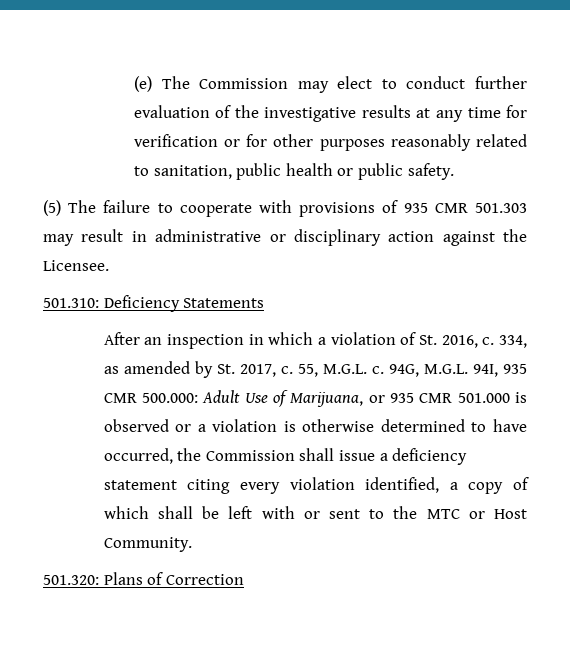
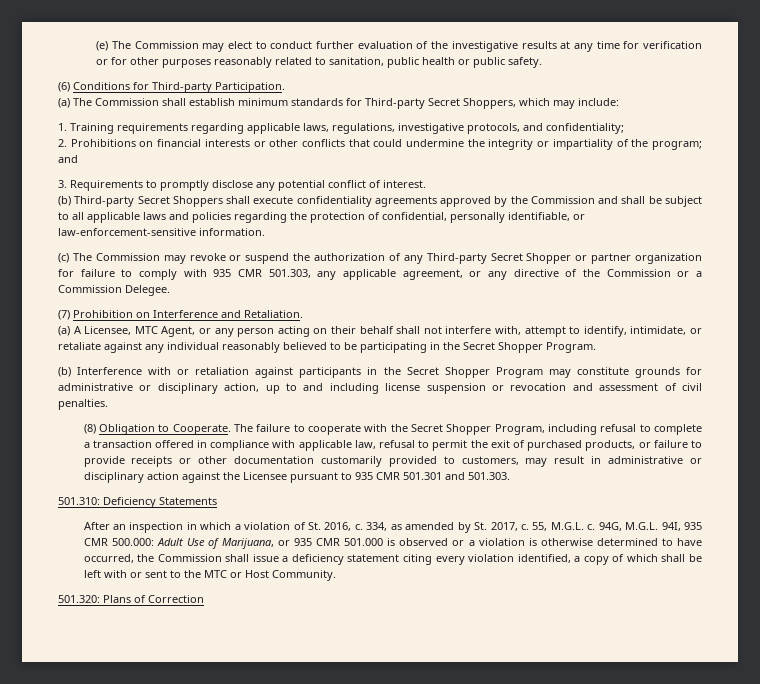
[43,200,61,216] (5) -> [58,82,285,93] [58,98,619,109] [58,123,624,134] [58,139,702,150] [58,155,78,163] [58,180,426,191] [58,196,702,207] [58,212,585,223] [58,228,265,236] [58,253,702,264] [58,269,702,280] [58,285,170,296] [58,310,303,320] [58,326,703,337] [58,342,596,353] [58,367,703,378] [58,383,702,394] [58,399,108,410] [83,424,231,435] (6) Conditions for Third-party Participation. // (a) The Commission shall establish minimum standards for Third-party Secret Shoppers, which may include: // 1. Training requirements regarding applicable laws, regulations, investigative protocols, and confidentiality; // 2. Prohibitions on financial interests or other conflicts that could undermine the integrity or impartiality of the program; and // 3. Requirements to promptly disclose any potential conflict of interest. // (b) Third-party Secret Shoppers shall execute confidentiality agreements approved by the Commission and shall be subject to all applicable laws and policies regarding the protection of confidential, personally identifiable, or law-enforcement-sensitive information. // (c) The Commission may revoke or suspend the authorization of any Third-party Secret Shopper or partner organization for failure to comply with 935 CMR 501.303, any applicable agreement, or any directive of the Commission or a Commission Delegee. // (7) Prohibition on Interference and Retaliation. // (a) A Licensee, MTC Agent, or any person acting on their behalf shall not interfere with, attempt to identify, intimidate, or retaliate against any individual reasonably believed to be participating in the Secret Shopper Program. // (b) Interference with or retaliation against participants in the Secret Shopper Program may constitute grounds for administrative or disciplinary action, up to and including license suspension or revocation and assessment of civil penalties. // (8) Obligation to Cooperate.
[299,200,527,217] provisions of 935 CMR 501.303 -> [390,424,703,435] [83,440,702,451] [83,456,519,467] the Secret Shopper Program, including refusal to complete a transaction offered in compliance with applicable law, refusal to permit the exit of purchased products, or failure to provide receipts or other documentation customarily provided to customers,
[43,260,109,271] Licensee. -> [242,472,510,483] Licensee pursuant to 935 CMR 501.301 and 501.303.

